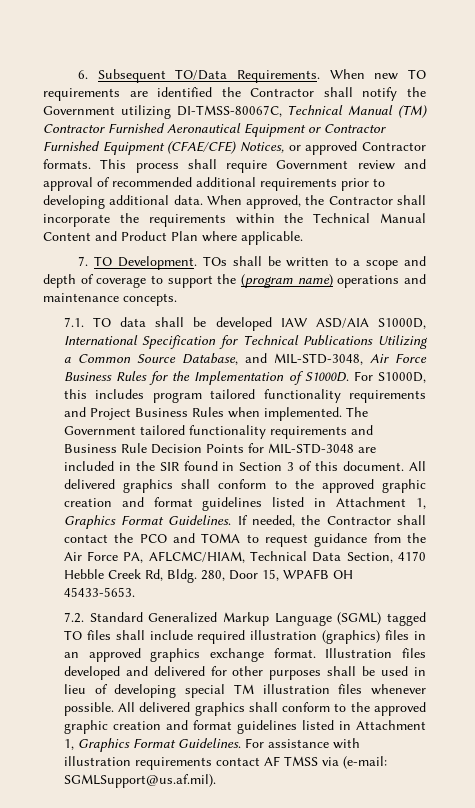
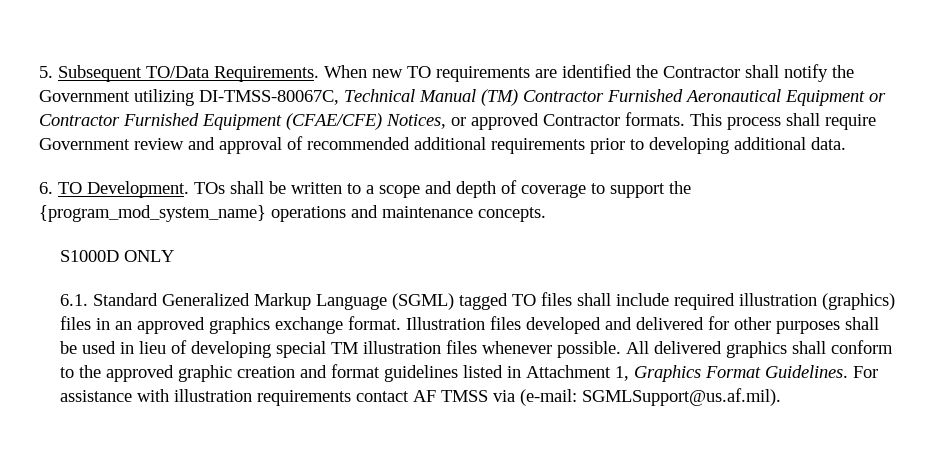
[78,70,89,79] 6. -> [39,66,53,78] 5.
[206,195,426,209] [43,213,426,227] [43,231,303,245] [78,256,89,266] When approved, the Contractor shall incorporate the requirements within the Technical Manual Content and Product Plan where applicable. // 7. -> [39,182,53,194] // 6.
[241,274,333,288] (program name) -> [39,205,266,222] {program_mod_system_name}
[63,317,427,331] [63,335,428,349] [63,353,427,365] [63,371,427,385] [63,389,426,403] [63,407,368,421] [63,425,373,439] [63,443,376,454] [63,461,426,471] [63,479,426,493] [63,497,426,511] [63,515,426,529] [63,533,426,547] [63,551,426,563] [63,569,353,583] [63,587,135,597] [63,612,84,623] 7.1. TO data shall be developed IAW ASD/AIA S1000D, International Specification for Technical Publications Utilizing a Common Source Database, and MIL-STD-3048, Air Force Business Rules for the Implementation of S1000D. For S1000D, this includes program tailored functionality requirements and Project Business Rules when implemented. The Government tailored functionality requirements and Business Rule Decision Points for MIL-STD-3048 are included in the SIR found in Section 3 of this document. All delivered graphics shall conform to the approved graphic creation and format guidelines listed in Attachment 1, Graphics Format Guidelines. If needed, the Contractor shall contact the PCO and TOMA to request guidance from the Air Force PA, AFLCMC/HIAM, Technical Data Section, 4170 Hebble Creek Rd, Bldg. 280, Door 15, WPAFB OH 45433-5653. // 7.2. -> [59,250,174,262] [59,294,88,306] S1000D ONLY // 6.1.

